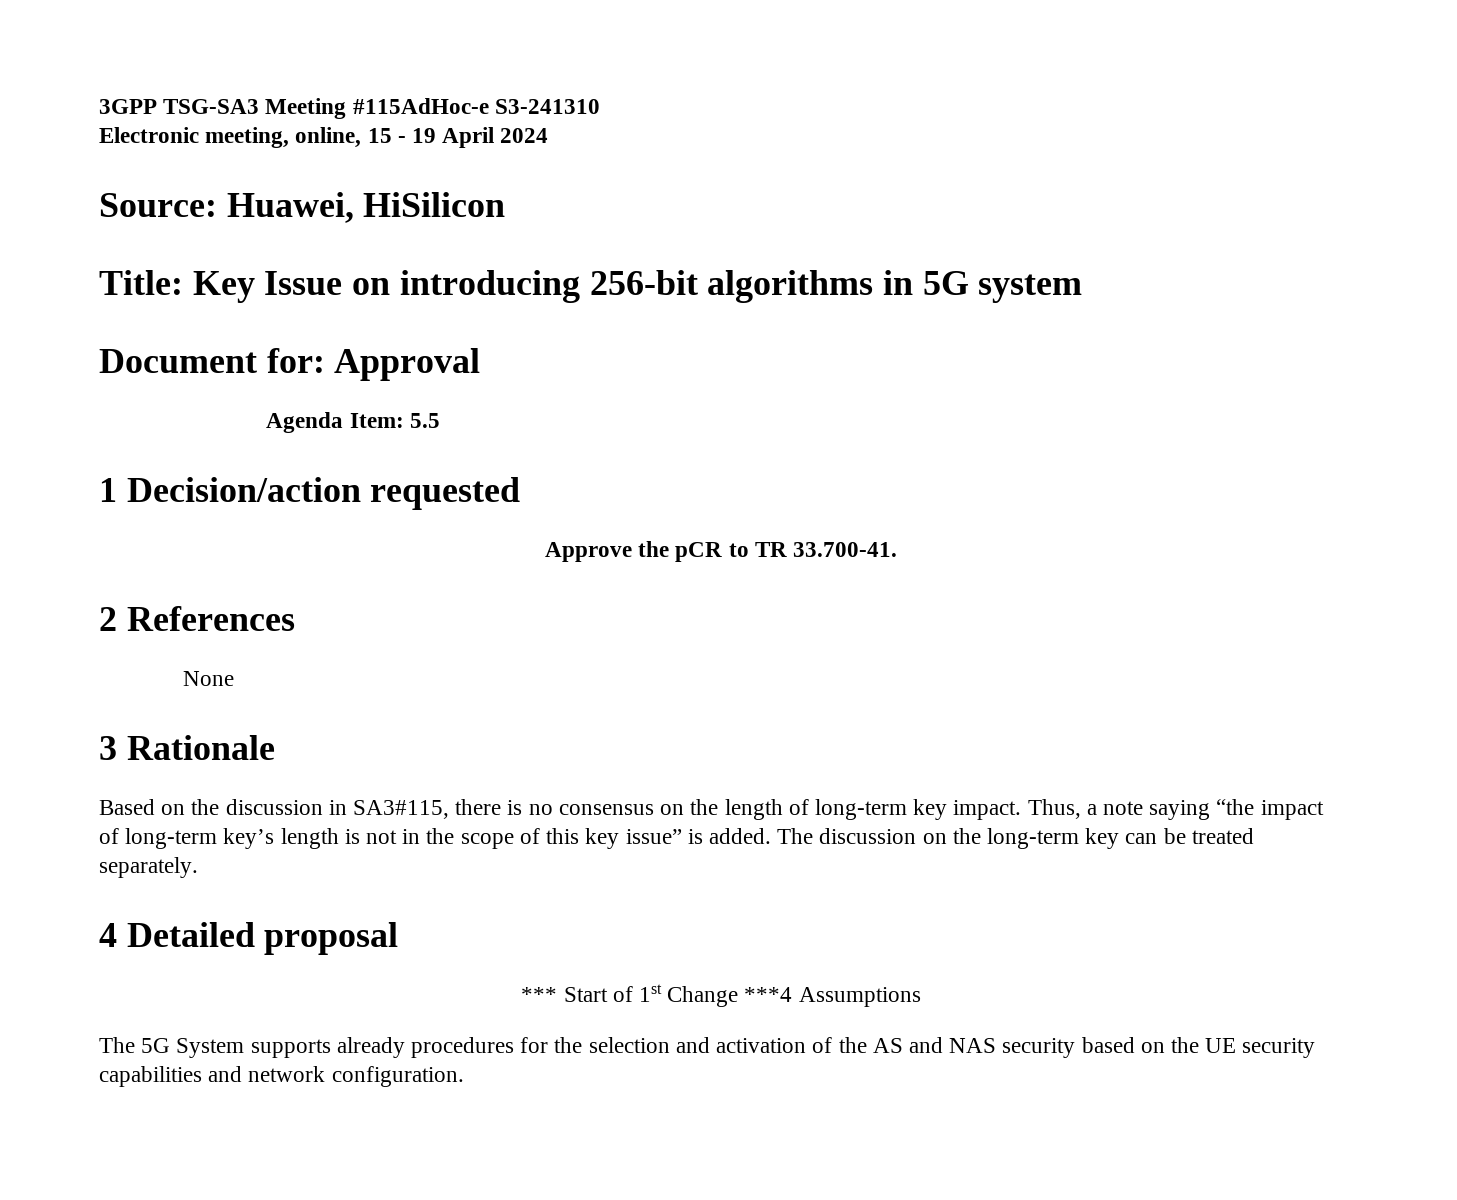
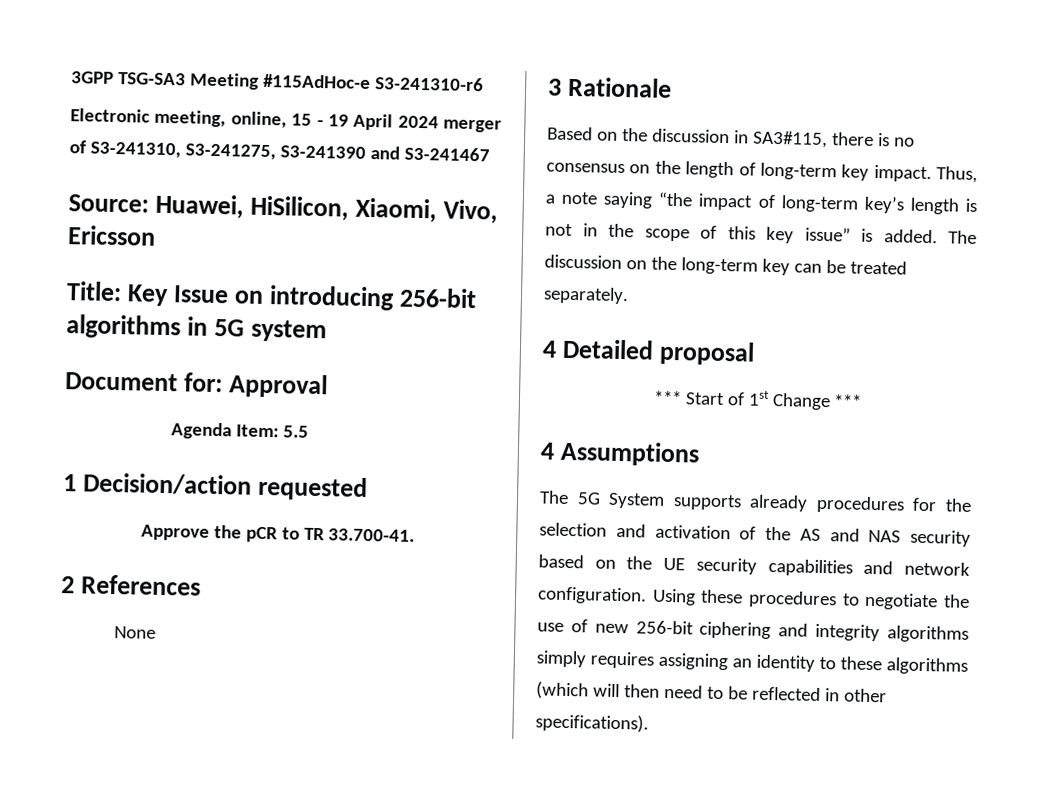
[494,99,600,114] S3-241310 -> [374,76,484,92] S3-241310-r6
[99,192,506,223] // Source: Huawei, HiSilicon -> [443,119,502,133] [69,140,490,162] [68,193,499,224] [67,225,156,246] merger of S3-241310, S3-241275, S3-241390 and S3-241467 // Source: Huawei, HiSilicon, Xiaomi, Vivo, Ericsson
[744,987,793,1002] ***4 -> [833,394,863,408] [540,442,555,460] *** // 4
(464, 1076) none -> [651,588,970,611] [537,619,969,643] [536,650,968,675] [536,681,887,703] [535,713,649,733] Using these procedures to negotiate the use of new 256-bit ciphering and integrity algorithms simply requires assigning an identity to these algorithms (which will then need to be reflected in other specifications).

